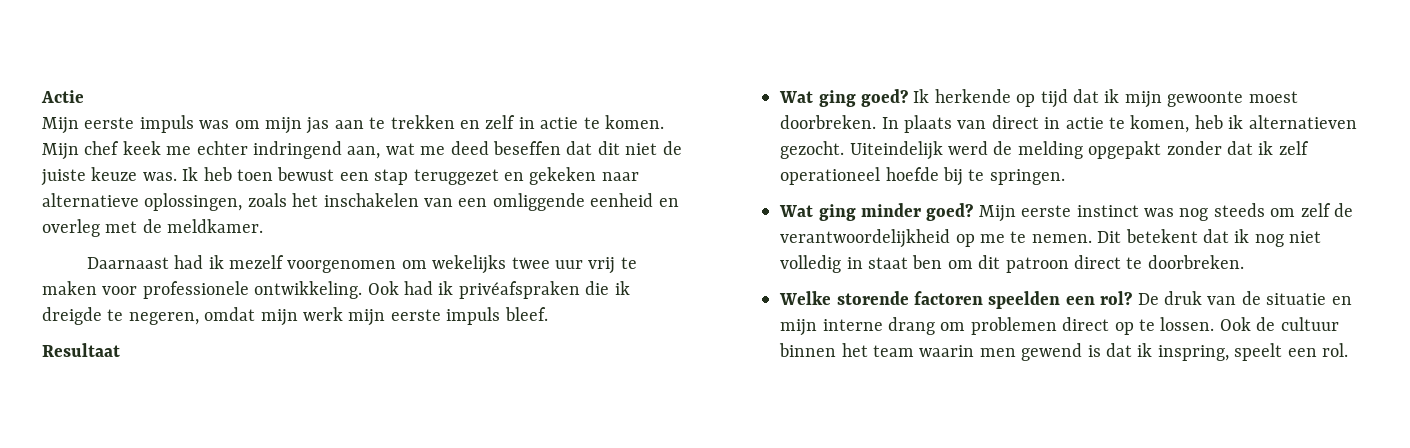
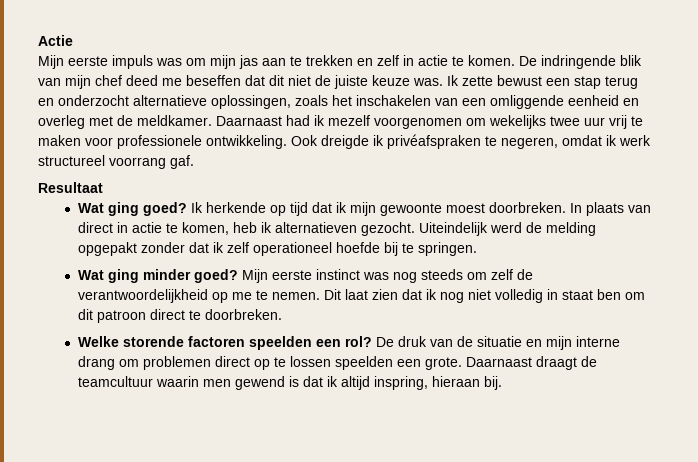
[42,141,489,160] Mijn chef keek me echter indringend aan, wat me deed -> [519,55,642,69] [38,75,182,89] De indringende blik van mijn chef deed me
[203,167,273,181] heb toen -> [462,76,493,86] zette
[413,167,639,185] teruggezet en gekeken naar -> [605,76,638,89] [38,95,129,106] terug en onderzocht
(264, 226) // -> (212, 120) none
[404,281,433,295] had -> [321,135,369,149] dreigde
[585,281,630,295] [42,307,548,326] die ik dreigde te negeren, omdat mijn werk mijn eerste impuls bleef. -> [485,135,651,149] [38,155,194,169] te negeren, omdat ik werk structureel voorrang gaf.
[1125,229,1198,243] betekent -> [344,289,398,300] laat zien
[1160,317,1339,331] [779,343,915,357] lossen. Ook de cultuur binnen het team -> [289,356,597,370] [77,376,153,387] lossen speelden een grote. Daarnaast draagt de teamcultuur
[1157,343,1349,361] inspring, speelt een rol. -> [340,376,502,390] altijd inspring, hieraan bij.

